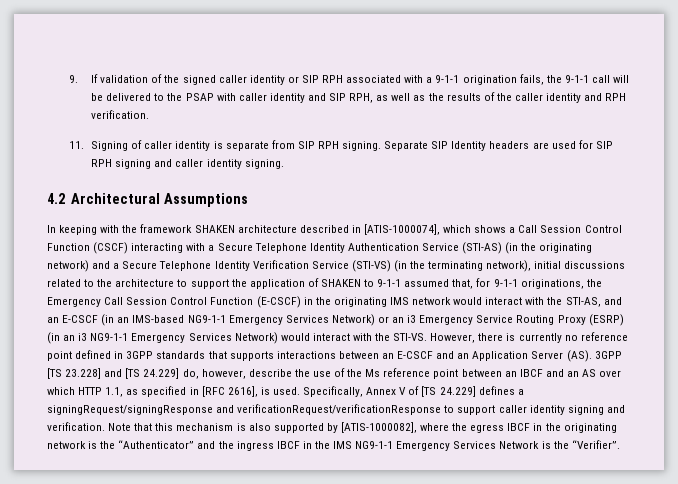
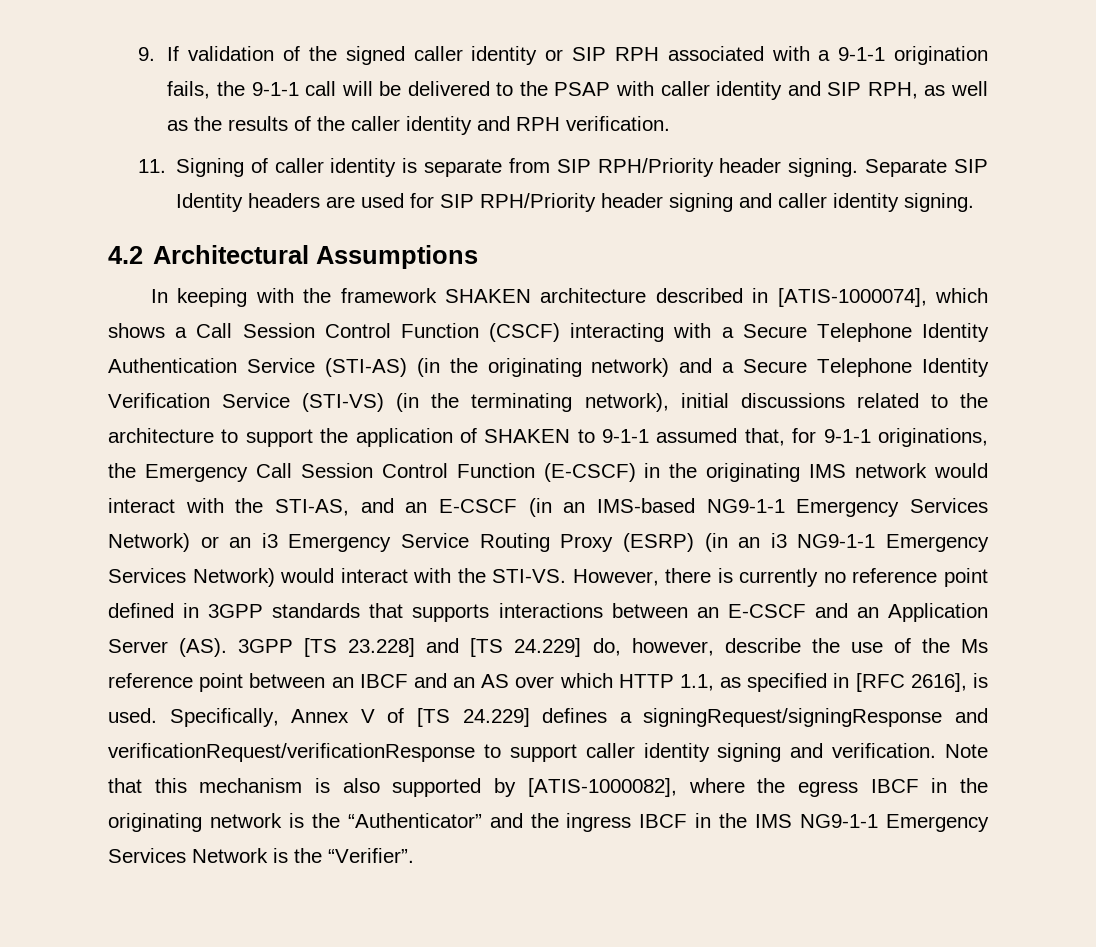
[317,141,339,149] RPH -> [597,158,782,177] RPH/Priority header
[91,159,113,167] RPH -> [479,193,663,212] RPH/Priority header

